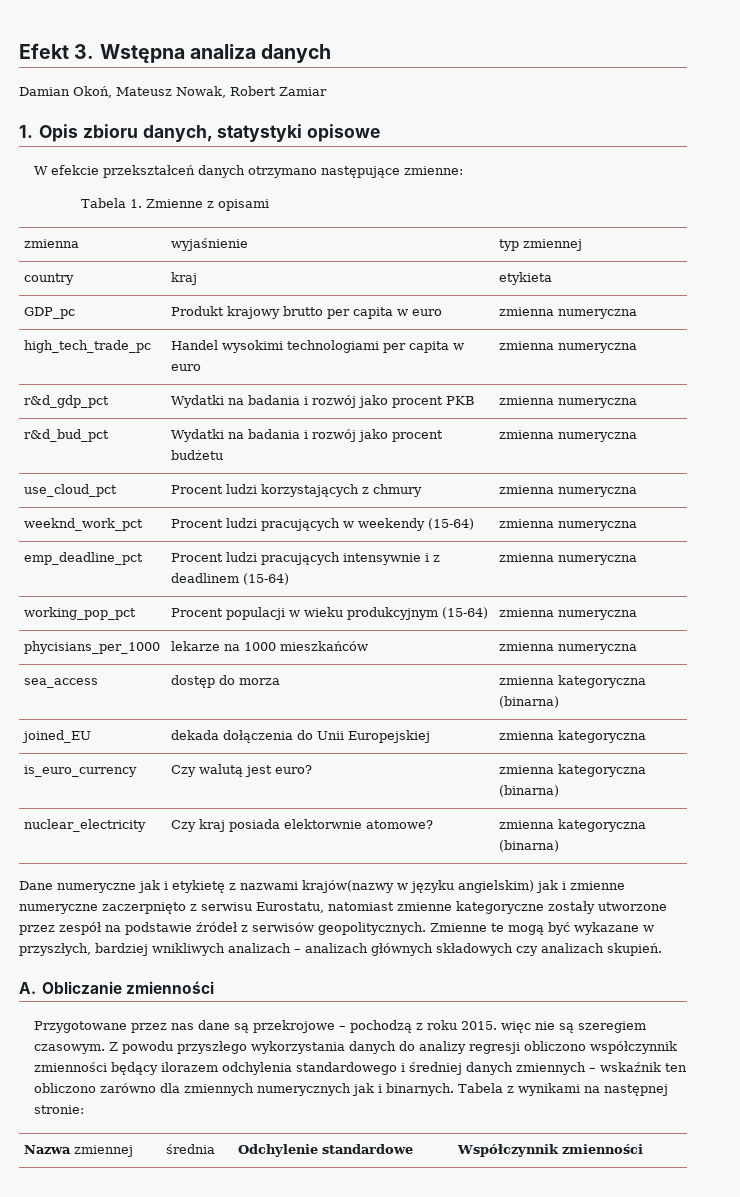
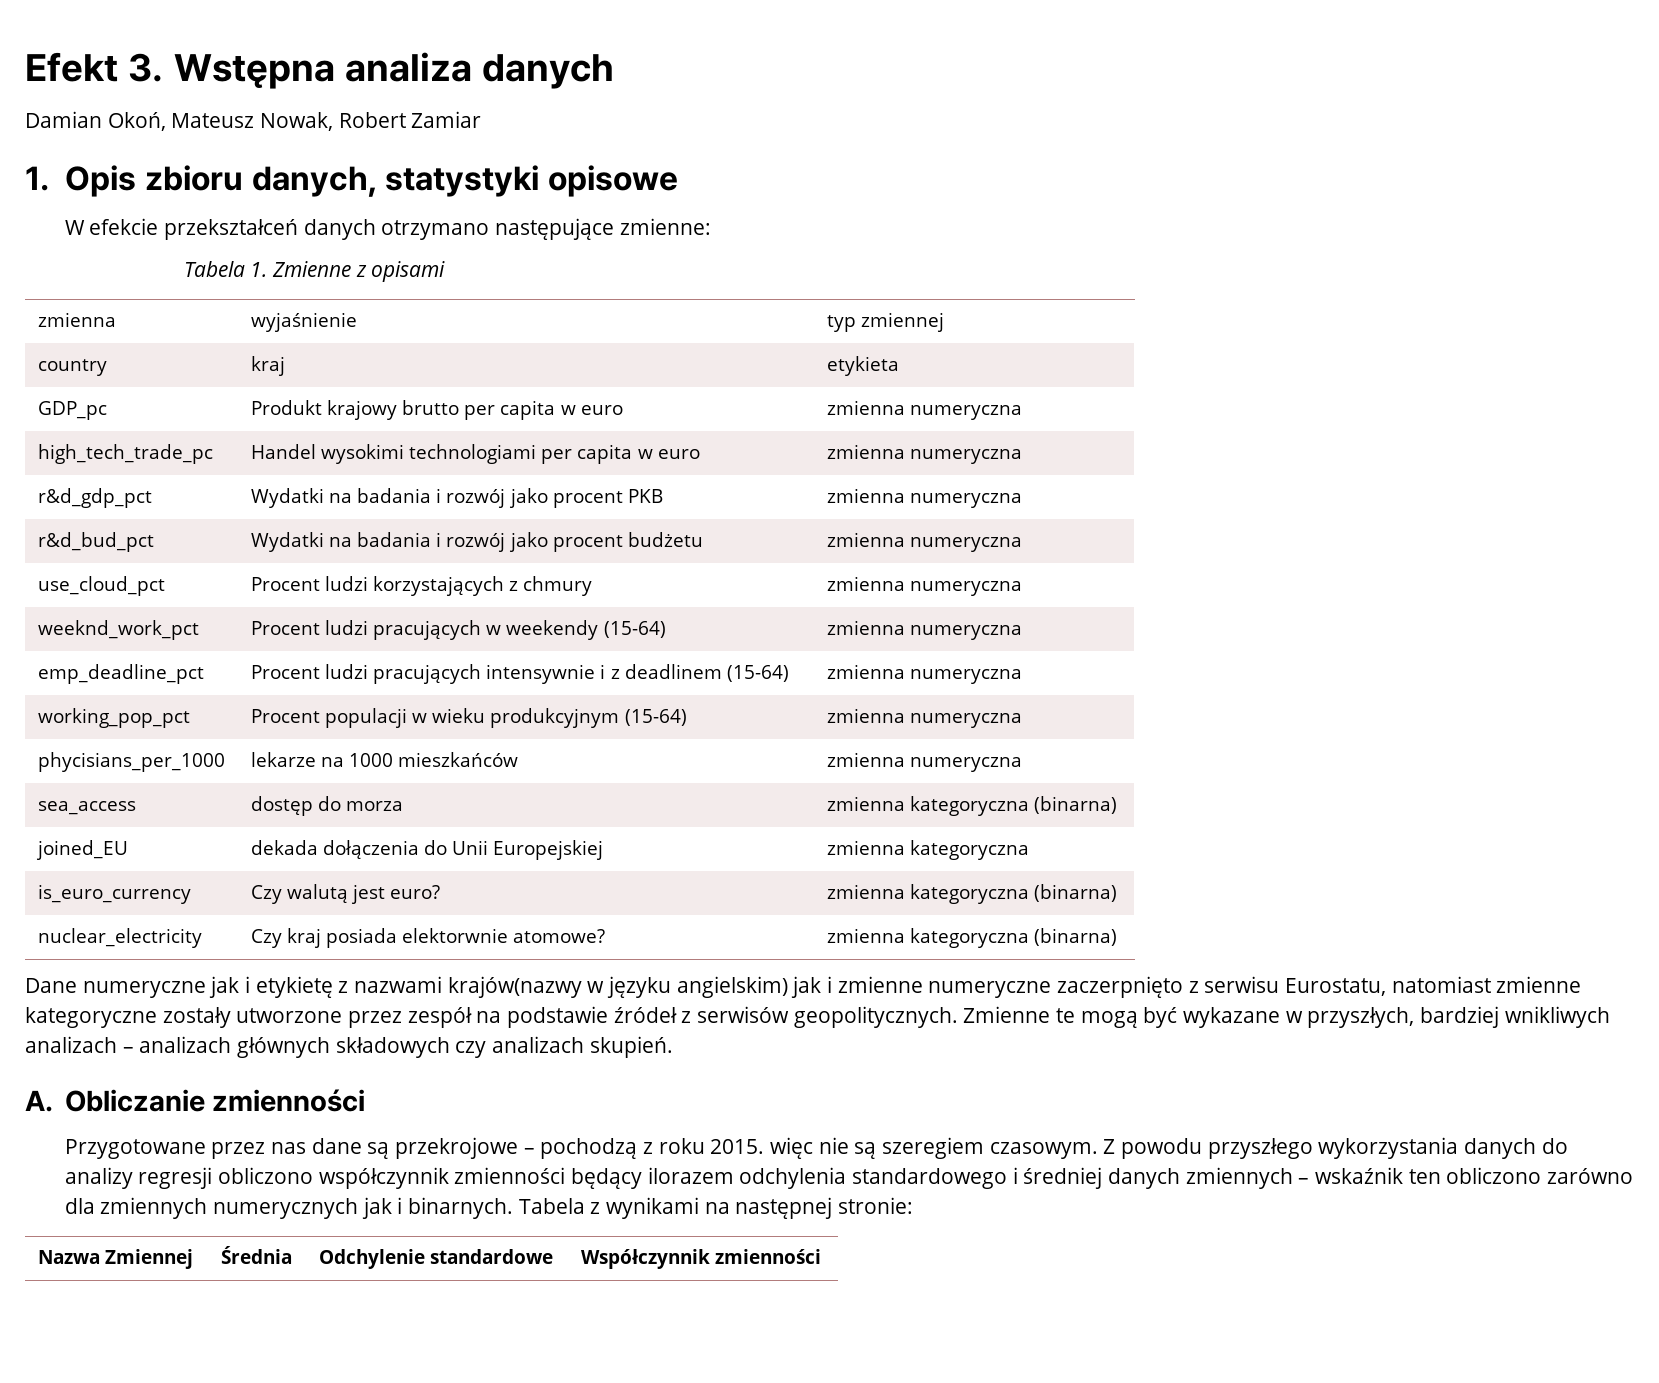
[74,1145,134,1157] [166,1144,216,1154] zmiennej | średnia -> [105,1249,194,1269] [220,1246,292,1264] Zmiennej | Średnia

